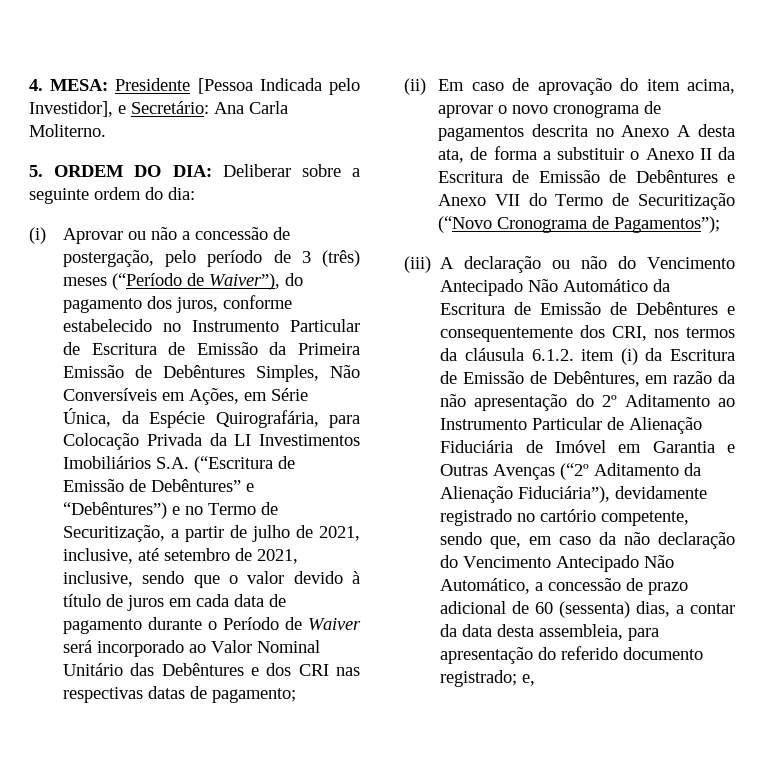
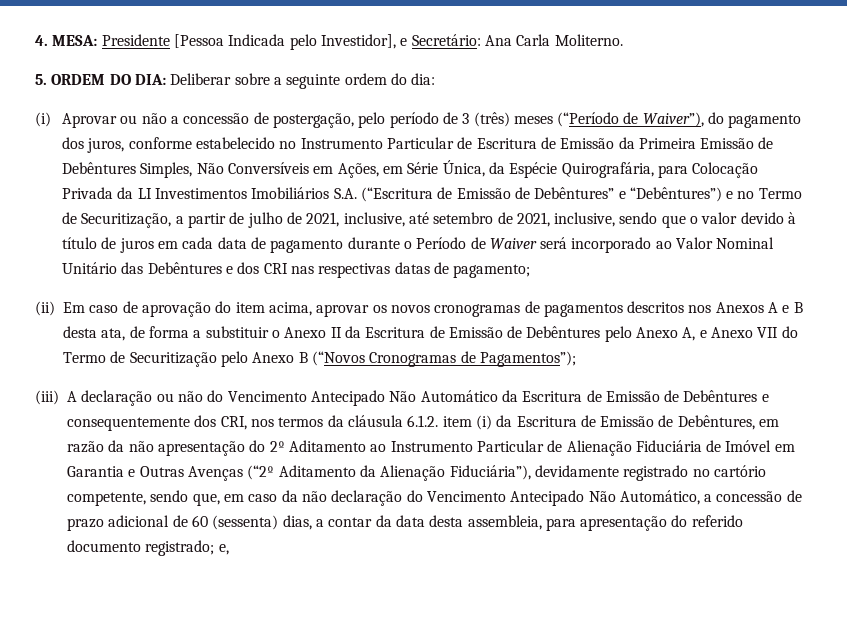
[497,101,661,118] [437,124,692,141] o novo cronograma de pagamentos descrita no Anexo A -> [372,301,803,317] os novos cronogramas de pagamentos descritos nos Anexos A e B
(718, 176) none -> [604,326,696,342] pelo Anexo A,
[437,216,587,233] (“Novo Cronograma -> [220,351,457,367] pelo Anexo B (“Novos Cronogramas

